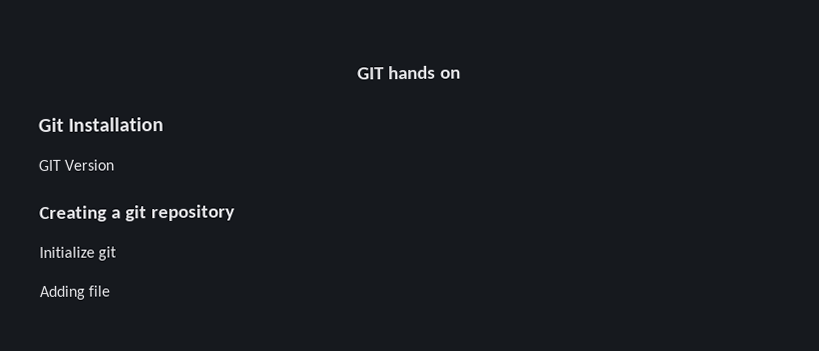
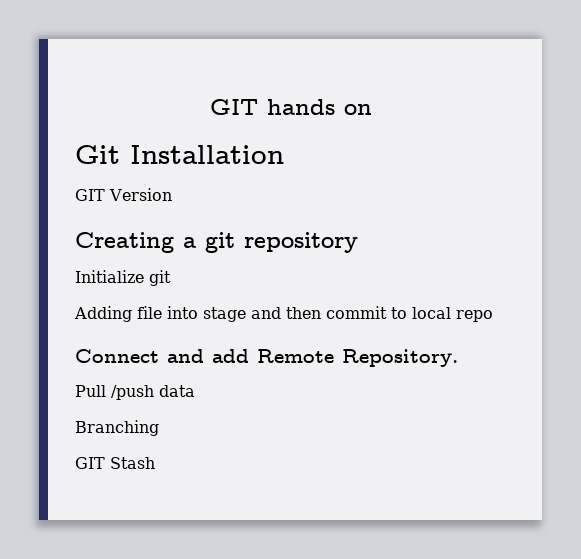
(111, 291) none -> [167,306,493,322] [75,349,458,367] [75,385,195,400] [75,420,159,436] [75,457,155,469] into stage and then commit to local repo // Connect and add Remote Repository. // Pull /push data // Branching // GIT Stash

